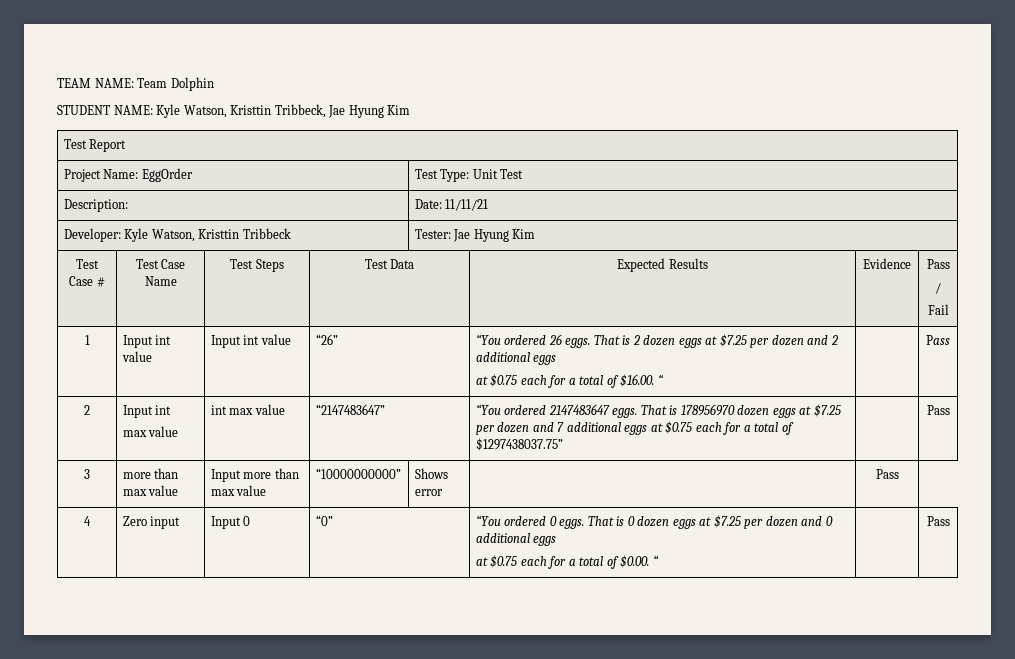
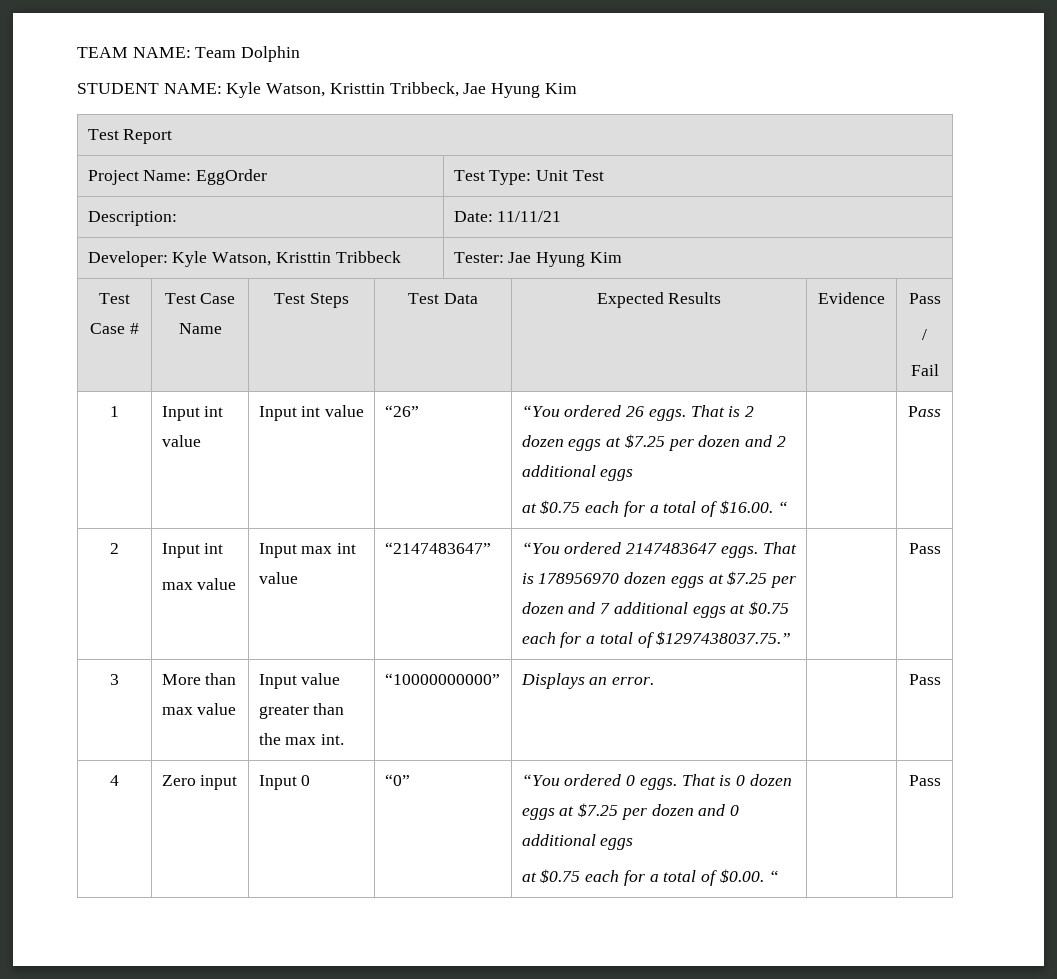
[210,405,254,415] int max -> [258,543,357,558] Input max int
[475,438,563,451] $1297438037.75” -> [656,631,792,645] $1297438037.75.”
[122,472,151,479] more -> [161,674,201,685] More
[243,468,299,479] [210,485,267,496] [315,468,401,479] [414,468,448,479] [414,489,443,496] more than max value | “10000000000” | Shows error -> [301,673,341,685] [258,703,345,719] [258,733,345,745] [384,673,500,685] [520,673,655,689] value greater than the max int. | “10000000000” | Displays an error.

